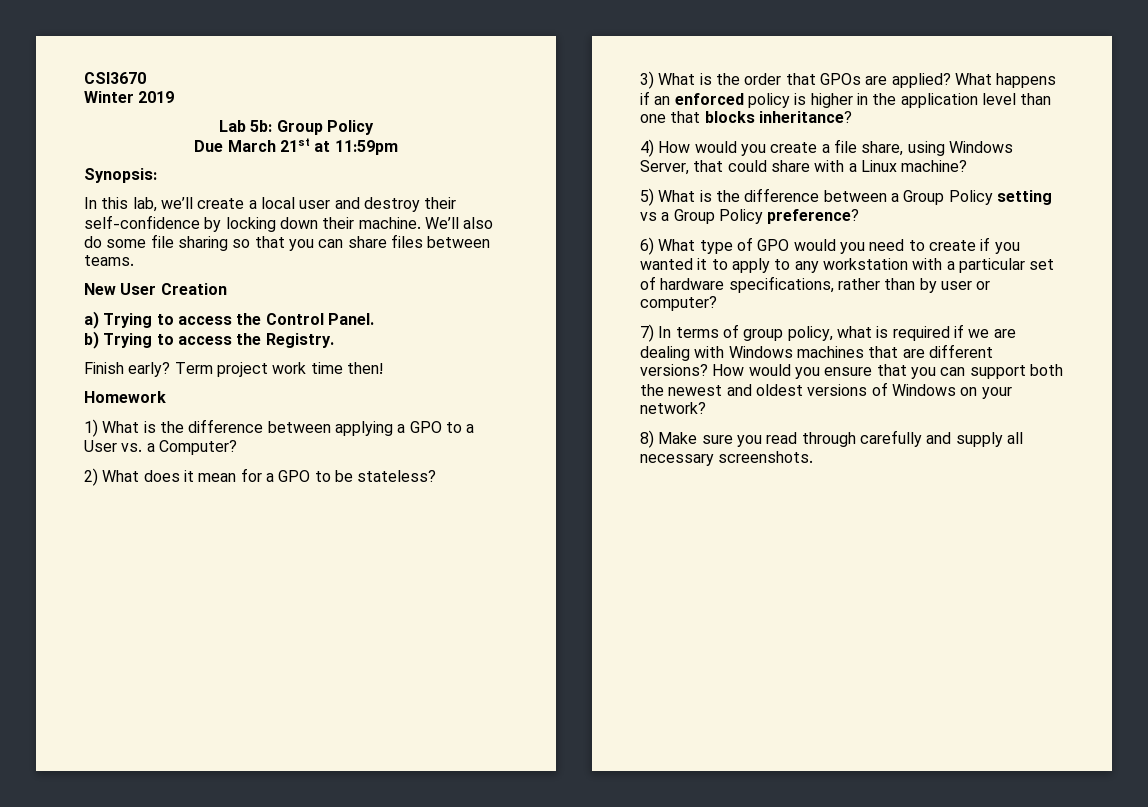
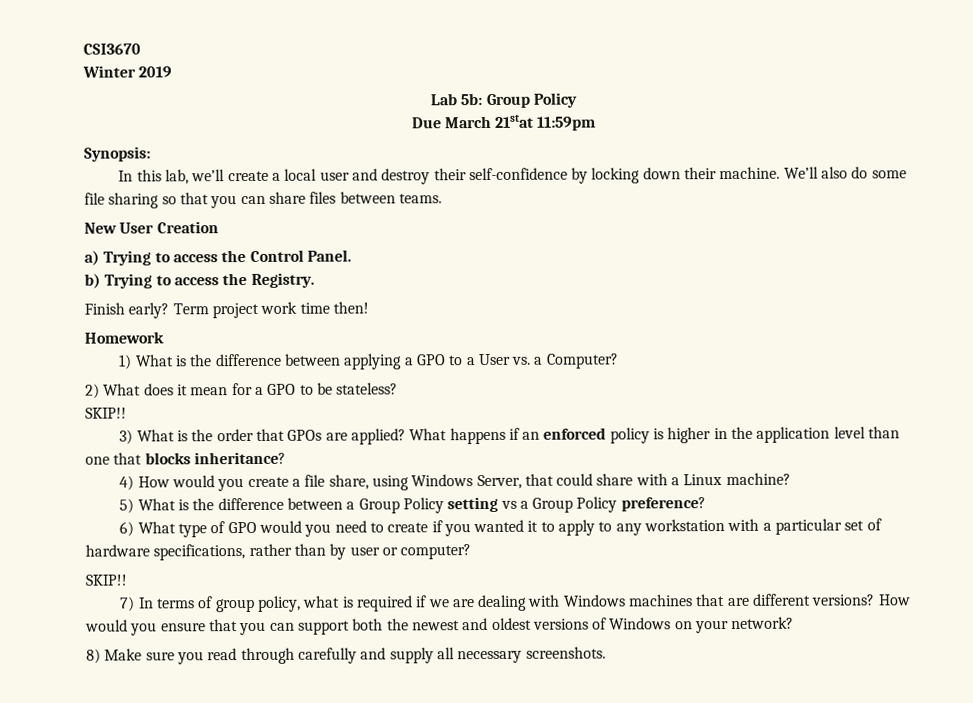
[280,138,331,152] 21st at -> [495,114,535,128] 21stat
(437, 476) none -> [85,407,127,419] // SKIP!!
(717, 303) none -> [85,574,127,586] // SKIP!!

